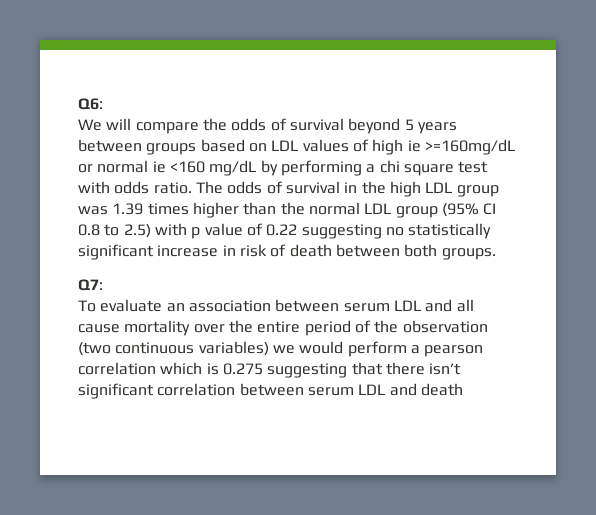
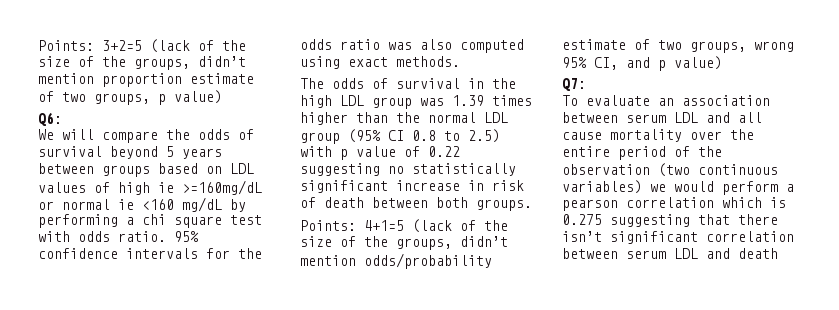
(78, 104) none -> [38,39,246,53] [38,56,246,70] [38,73,254,87] [38,90,222,105] Points: 3+2=5 (lack of the size of the groups, didn’t mention proportion estimate of two groups, p value) //
(192, 188) none -> [174,231,199,242] [38,248,262,259] [300,39,524,53] [300,56,460,69] 95% confidence intervals for the odds ratio was also computed using exact methods. //
(496, 254) none -> [300,219,508,233] [300,236,508,250] [300,253,492,269] [562,39,794,53] [562,56,722,71] // Points: 4+1=5 (lack of the size of the groups, didn’t mention odds/probability estimate of two groups, wrong 95% CI, and p value)

